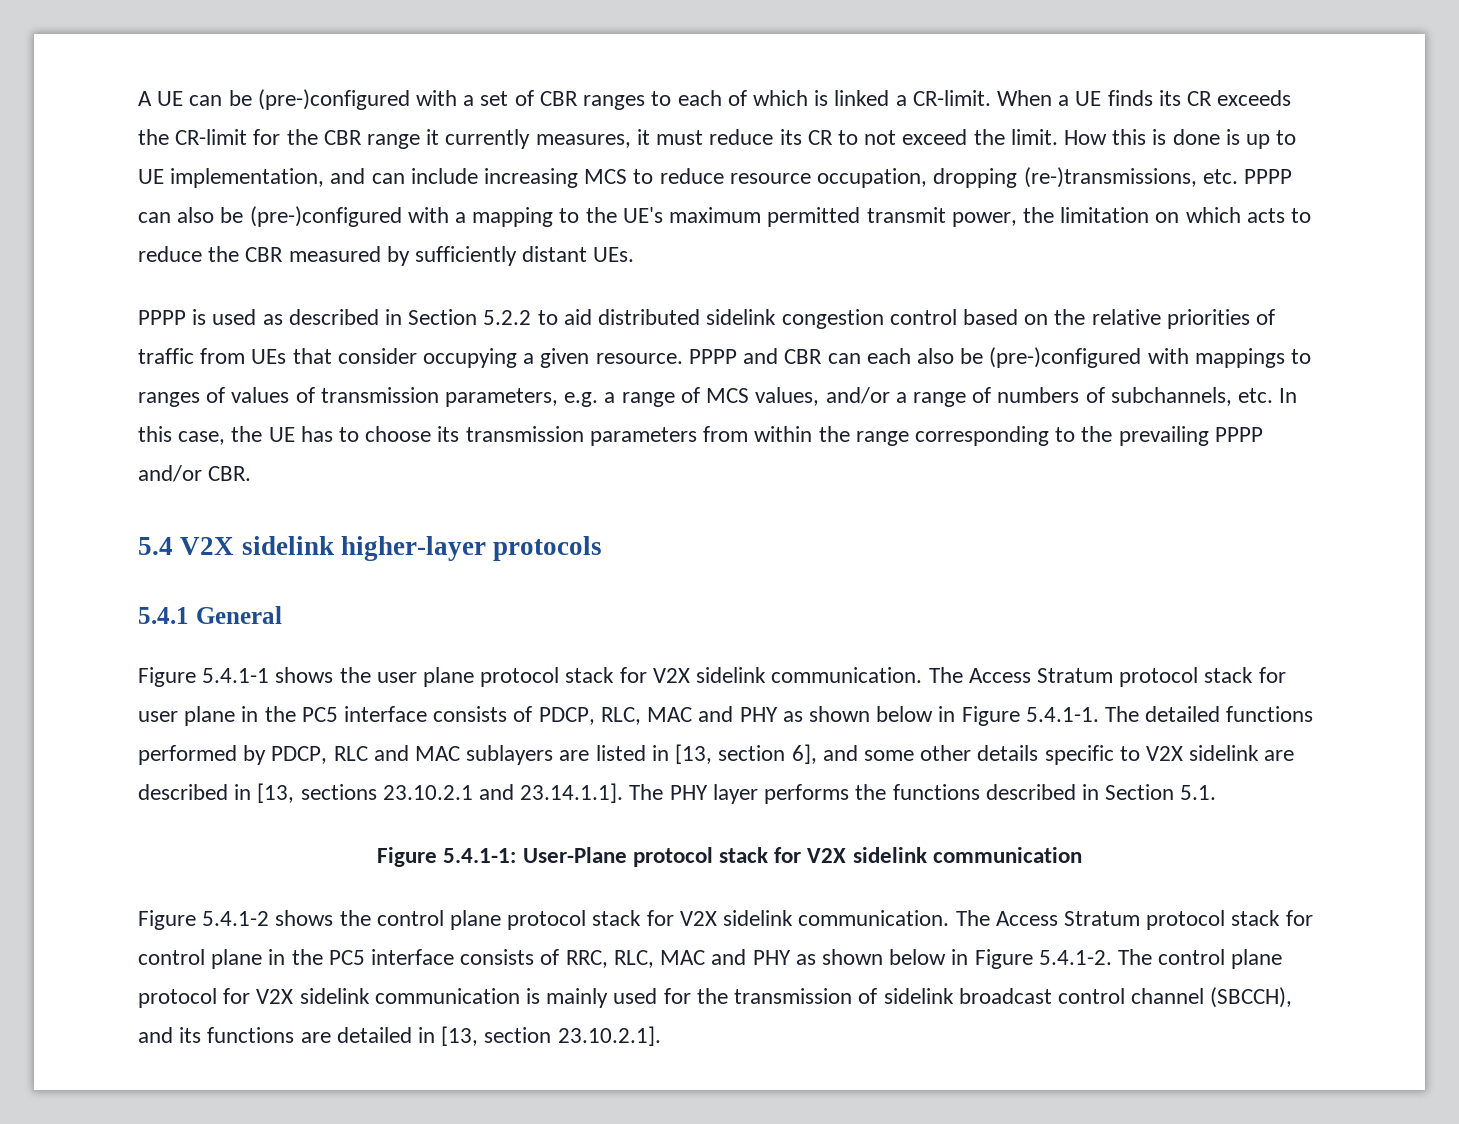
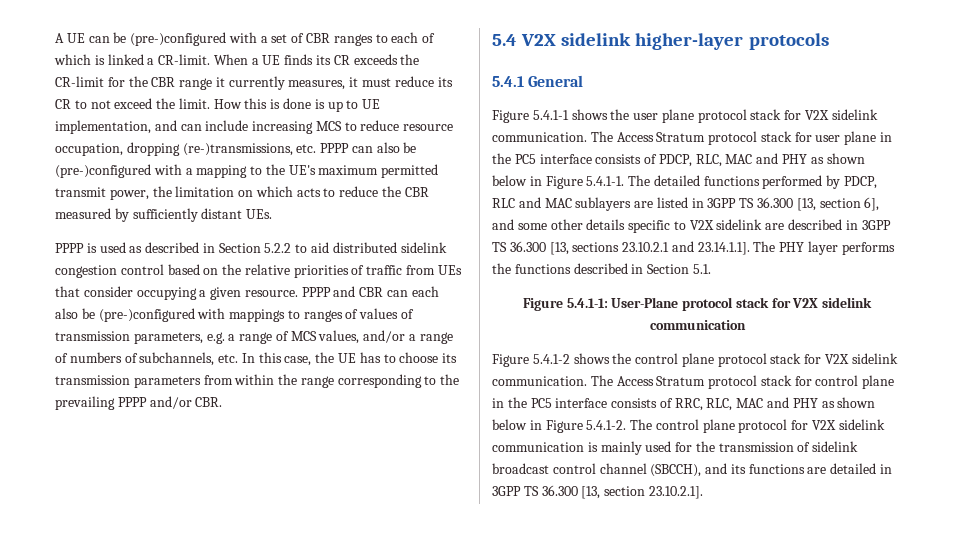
(669, 753) none -> [707,197,794,208] 3GPP TS 36.300
(252, 792) none -> [861,220,891,230] [492,241,546,252] 3GPP TS 36.300
(436, 1035) none -> [492,485,578,496] 3GPP TS 36.300

